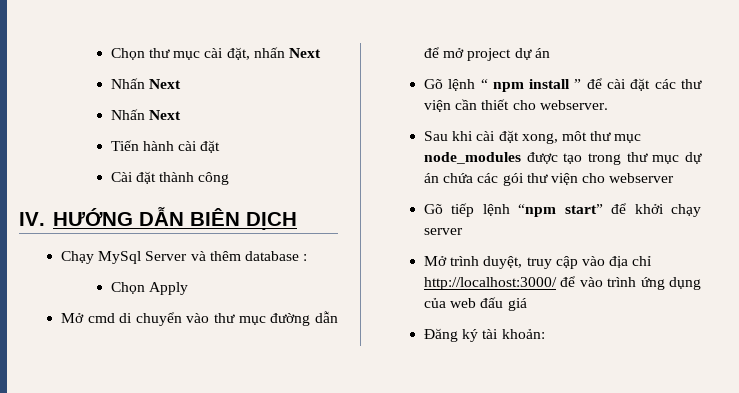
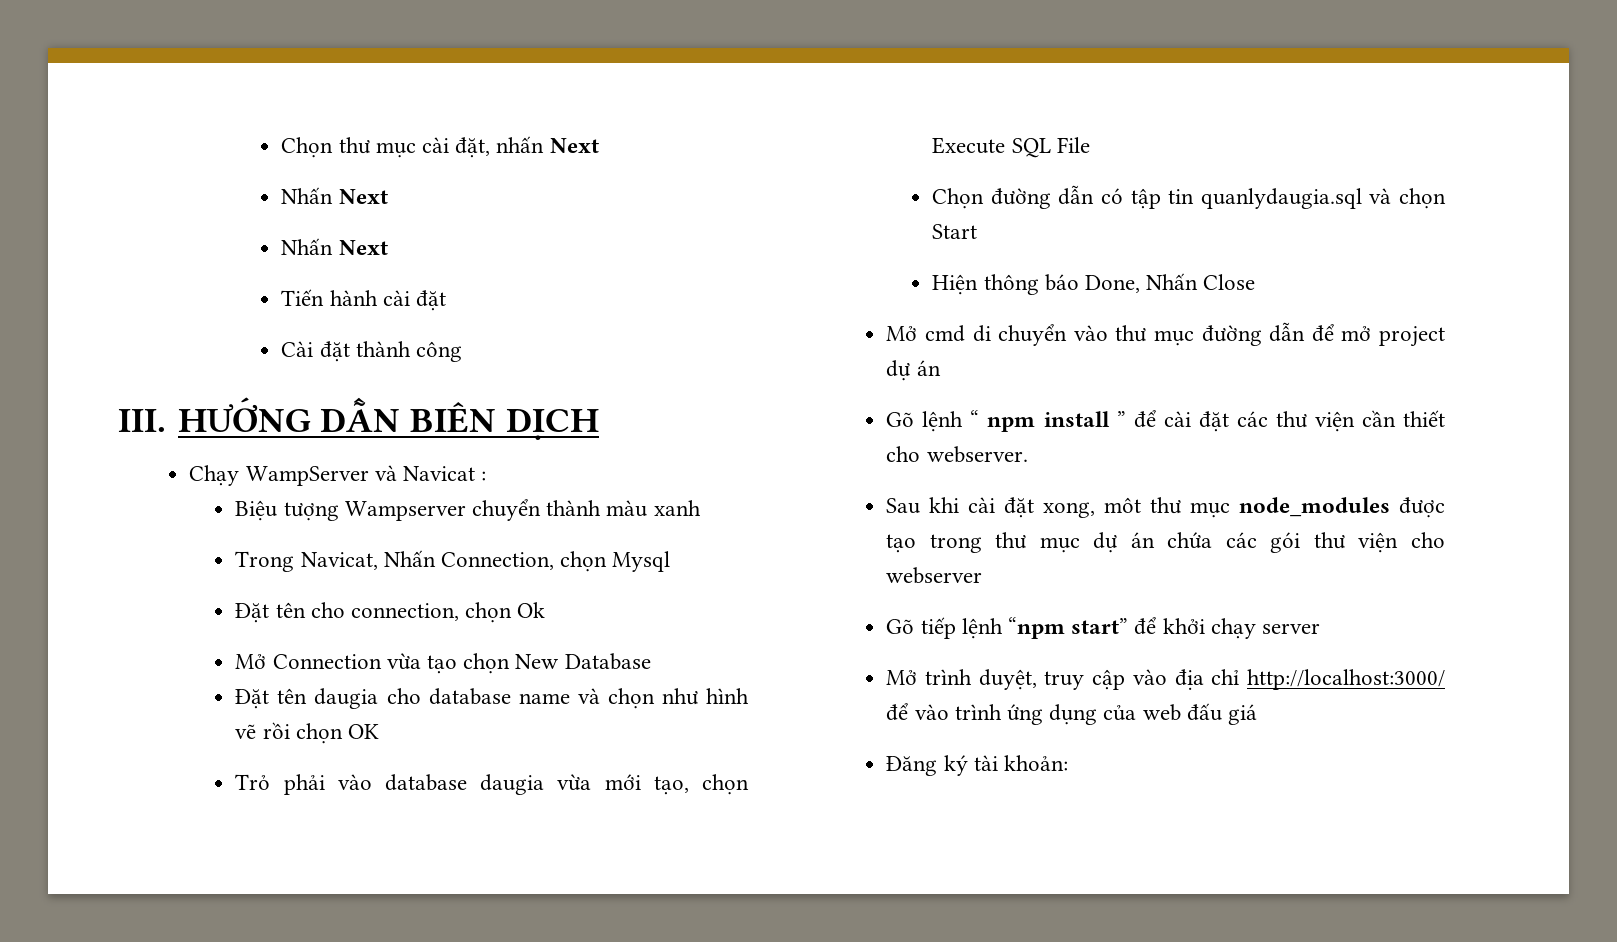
[19,212,45,226] IV. -> [118,409,166,432] III.
[98,251,308,264] [110,282,188,295] MySql Server và thêm database : // Chọn Apply -> [245,465,487,486] [235,499,701,521] [235,550,671,572] [235,602,546,623] [235,653,651,674] [235,688,749,709] [235,722,379,744] [235,774,749,795] [932,137,1090,158] [932,185,1446,209] [932,224,978,239] [932,273,1256,295] WampServer và Navicat : // Biệu tượng Wampserver chuyển thành màu xanh // Trong Navicat, Nhấn Connection, chọn Mysql // Đặt tên cho connection, chọn Ok // Mở Connection vừa tạo chọn New Database // Đặt tên daugia cho database name và chọn như hình vẽ rồi chọn OK // Trỏ phải vào database daugia vừa mới tạo, chọn Execute SQL File // Chọn đường dẫn có tập tin quanlydaugia.sql và chọn Start // Hiện thông báo Done, Nhấn Close

